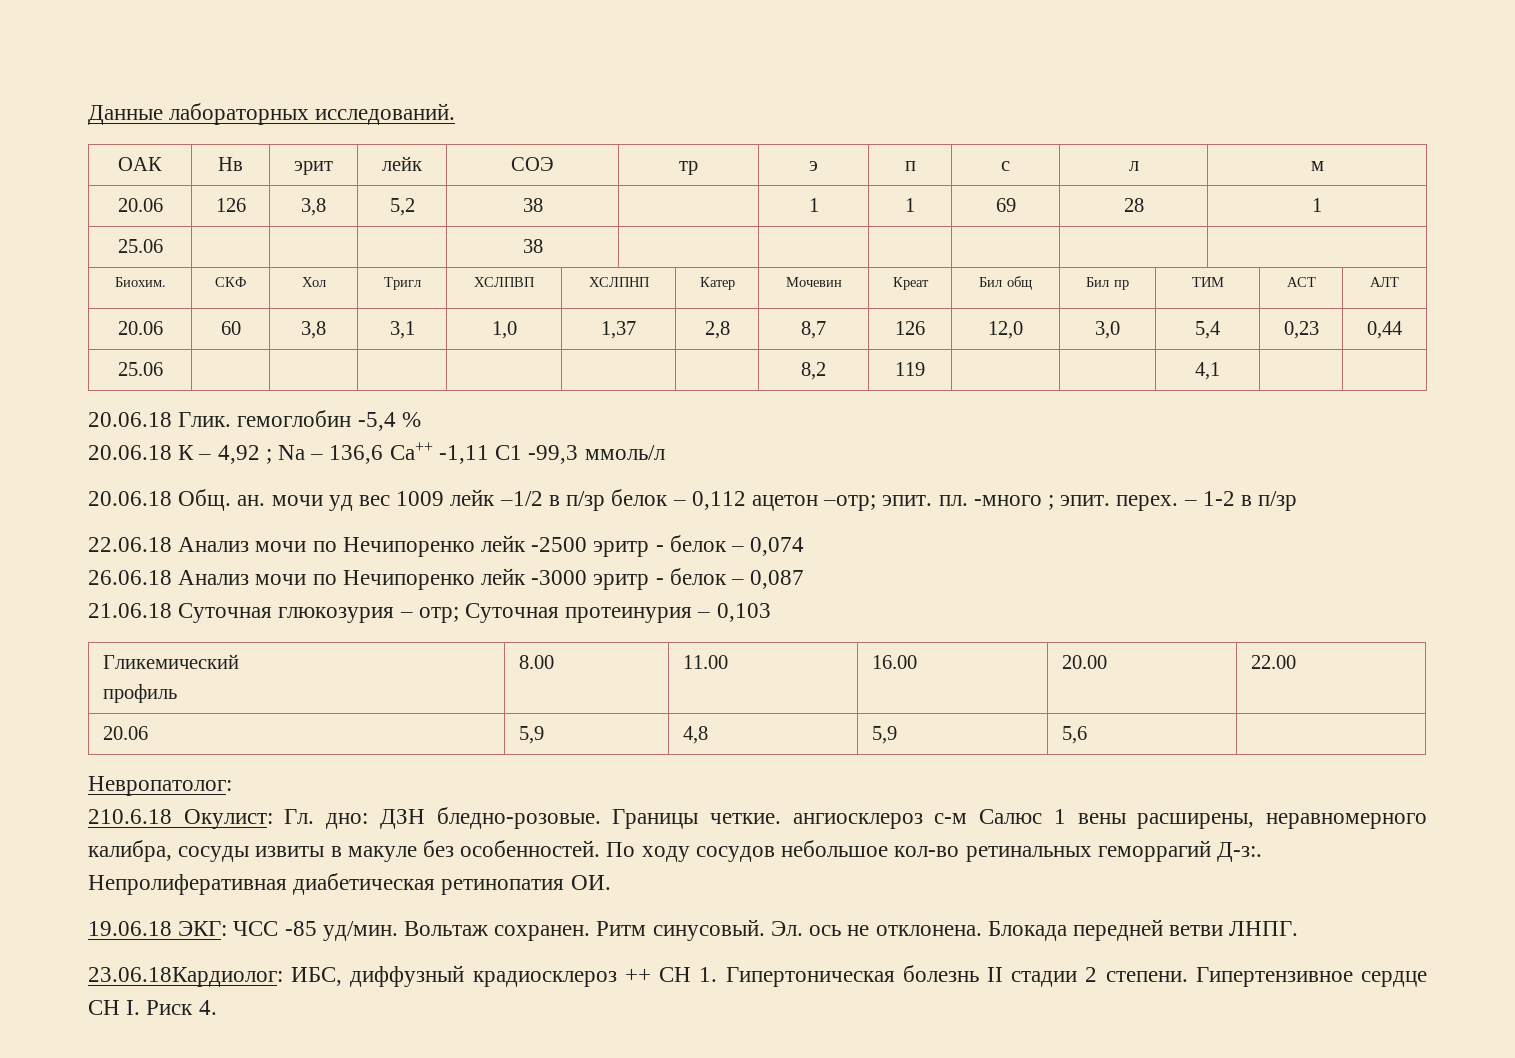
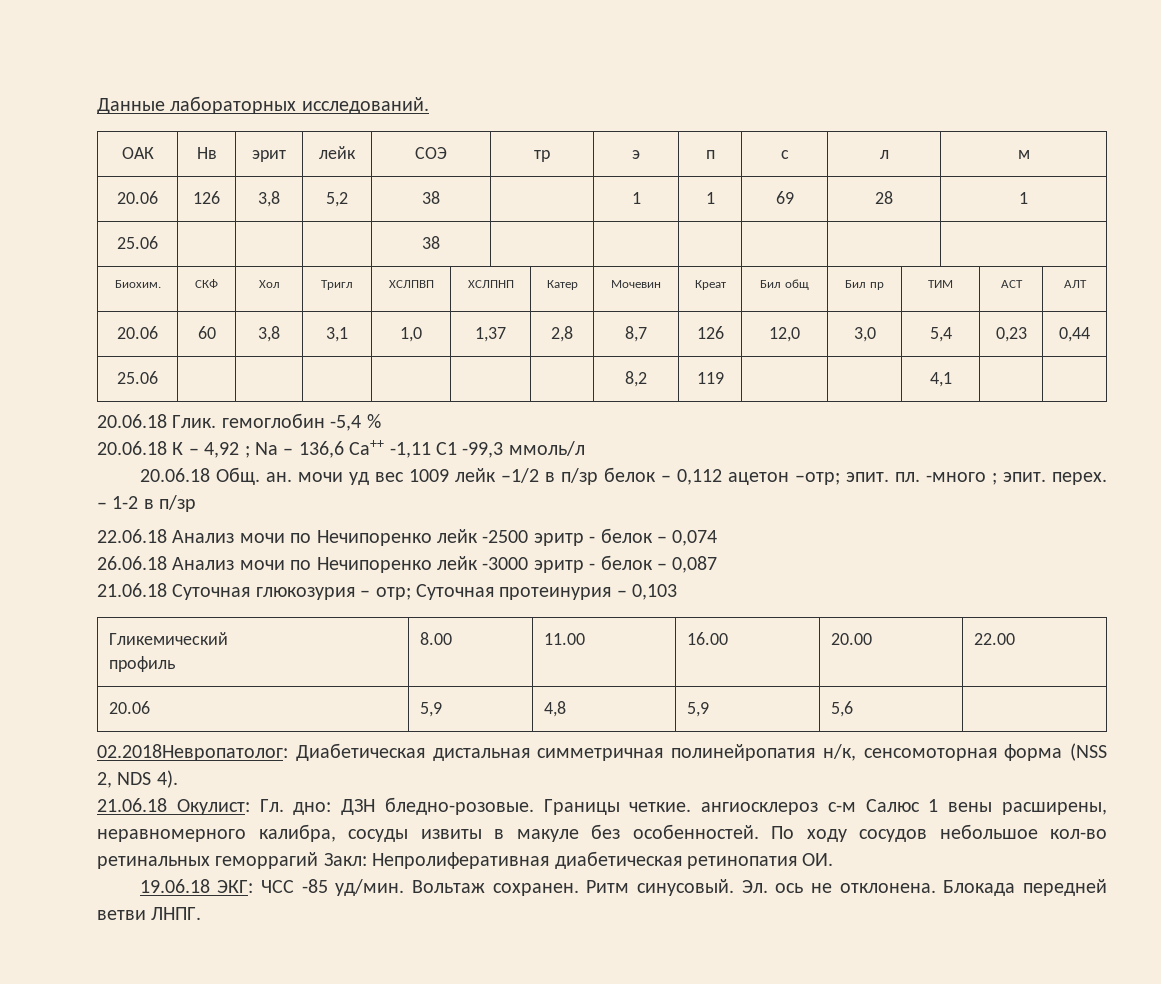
[88,776,232,796] [88,809,172,824] Невропатолог: // 210.6.18 -> [97,743,1107,761] [97,770,178,788] [97,798,167,812] 02.2018Невропатолог: Диабетическая дистальная симметричная полинейропатия н/к, сенсомоторная форма (NSS 2, NDS 4). // 21.06.18
[1216,842,1262,862] Д-з:. -> [323,853,367,866] Закл:
[88,965,1427,987] [88,1000,217,1015] // 23.06.18Кардиолог: ИБС, диффузный крадиосклероз ++ СН 1. Гипертоническая болезнь II стадии 2 степени. Гипертензивное сердце СН I. Риск 4. -> (202, 913) none

